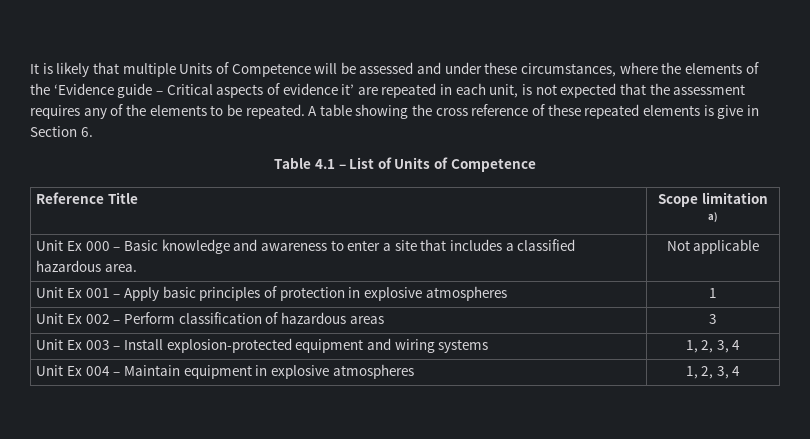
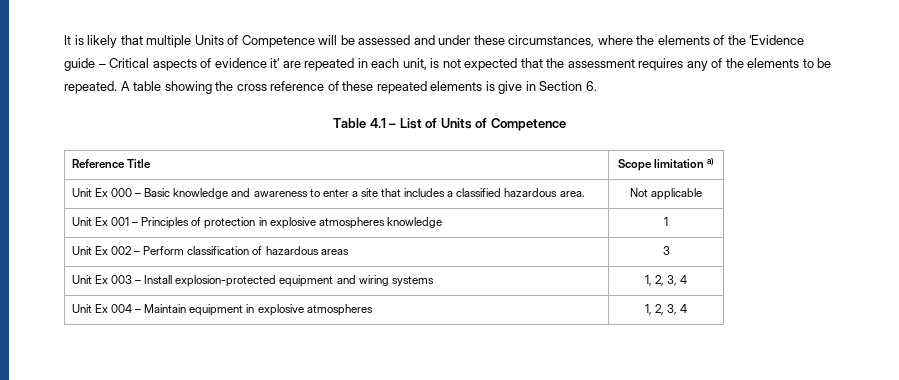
[124,286,261,301] Apply basic principles -> [141,217,190,229] Principles
(507, 293) none -> [386,217,442,228] knowledge

